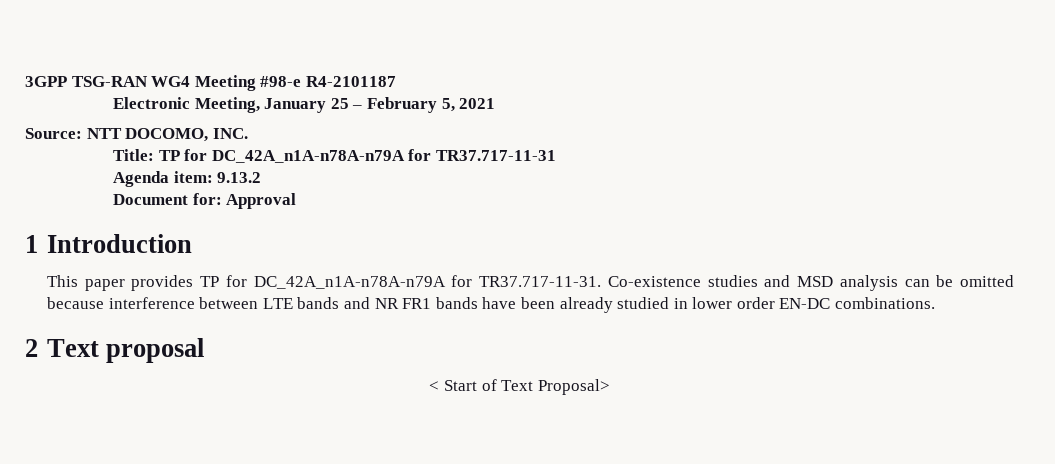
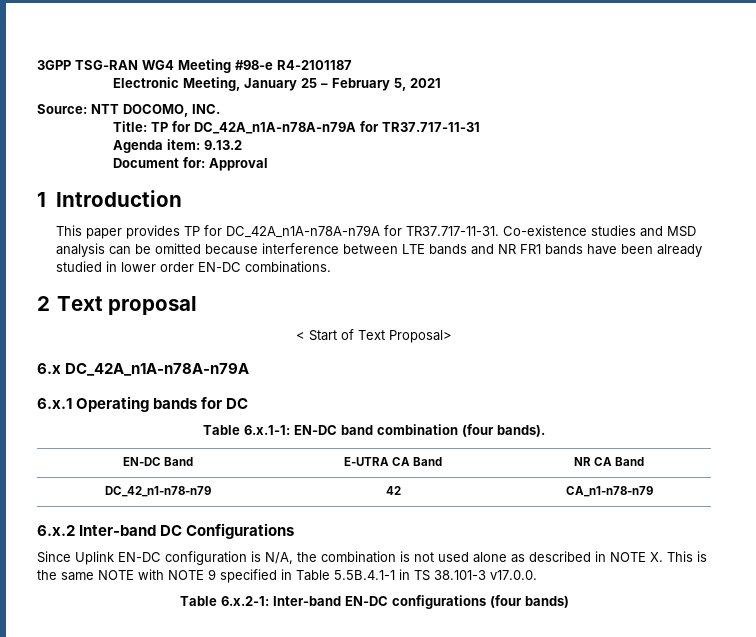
(610, 387) none -> [37,363,250,376] [37,396,249,412] [203,424,545,437] [122,457,194,466] [343,457,443,466] [573,457,645,466] [105,486,211,497] [385,486,401,495] [565,486,653,497] [37,523,295,539] [37,551,707,565] [37,569,537,583] [179,595,569,609] // 6.x DC_42A_n1A-n78A-n79A // 6.x.1 Operating bands for DC // Table 6.x.1-1: EN-DC band combination (four bands). // EN-DC Band | E-UTRA CA Band | NR CA Band // DC_42_n1-n78-n79 | 42 | CA_n1-n78-n79 // 6.x.2 Inter-band DC Configurations // Since Uplink EN-DC configuration is N/A, the combination is not used alone as described in NOTE X. This is the same NOTE with NOTE 9 specified in Table 5.5B.4.1-1 in TS 38.101-3 v17.0.0. // Table 6.x.2-1: Inter-band EN-DC configurations (four bands)

